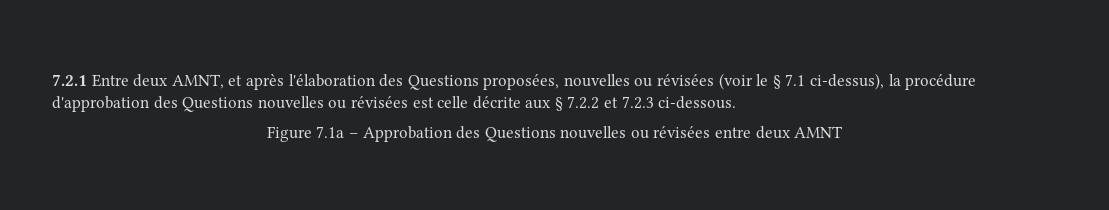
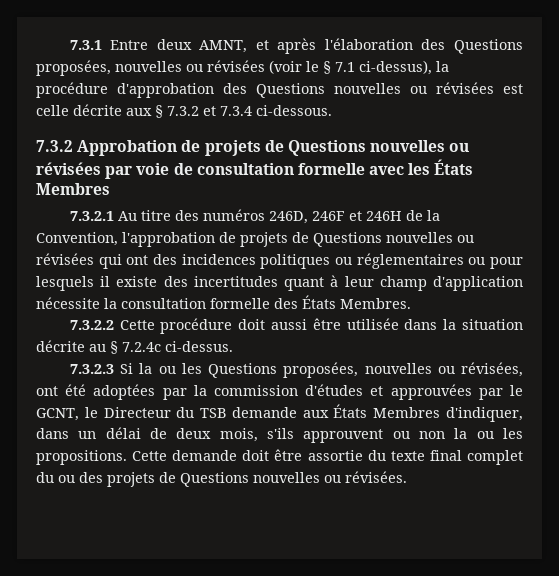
[52,74,87,86] 7.2.1 -> [69,40,102,50] 7.3.1
[567,96,737,109] [266,126,844,142] 7.2.2 et 7.2.3 ci-dessous. // Figure 7.1a – Approbation des Questions nouvelles ou révisées entre deux AMNT -> [167,105,332,116] [36,140,470,156] [36,159,474,179] [36,183,110,195] [69,209,440,224] [36,232,474,247] [36,253,523,269] [36,275,523,291] [36,295,411,309] [69,318,524,334] [36,340,233,354] [69,362,523,378] [36,384,523,400] [36,404,523,422] [36,427,523,443] [36,449,523,465] [36,471,407,487] 7.3.2 et 7.3.4 ci-dessous. // 7.3.2 Approbation de projets de Questions nouvelles ou révisées par voie de consultation formelle avec les États Membres // 7.3.2.1 Au titre des numéros 246D, 246F et 246H de la Convention, l'approbation de projets de Questions nouvelles ou révisées qui ont des incidences politiques ou réglementaires ou pour lesquels il existe des incertitudes quant à leur champ d'application nécessite la consultation formelle des États Membres. // 7.3.2.2 Cette procédure doit aussi être utilisée dans la situation décrite au § 7.2.4c ci-dessus. // 7.3.2.3 Si la ou les Questions proposées, nouvelles ou révisées, ont été adoptées par la commission d'études et approuvées par le GCNT, le Directeur du TSB demande aux États Membres d'indiquer, dans un délai de deux mois, s'ils approuvent ou non la ou les propositions. Cette demande doit être assortie du texte final complet du ou des projets de Questions nouvelles ou révisées.

